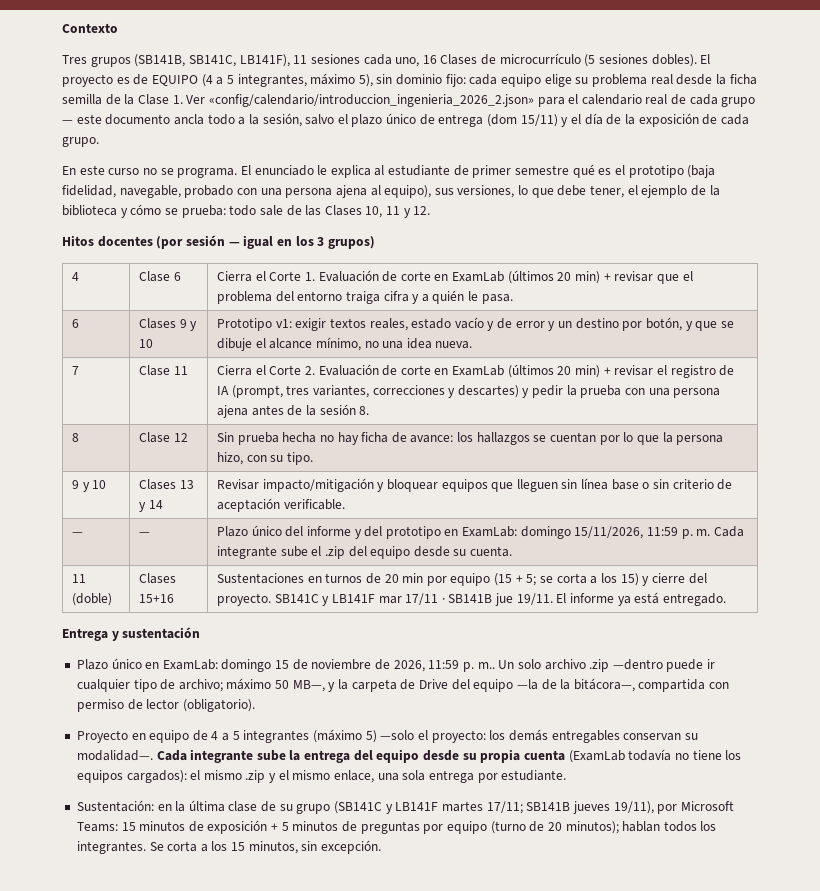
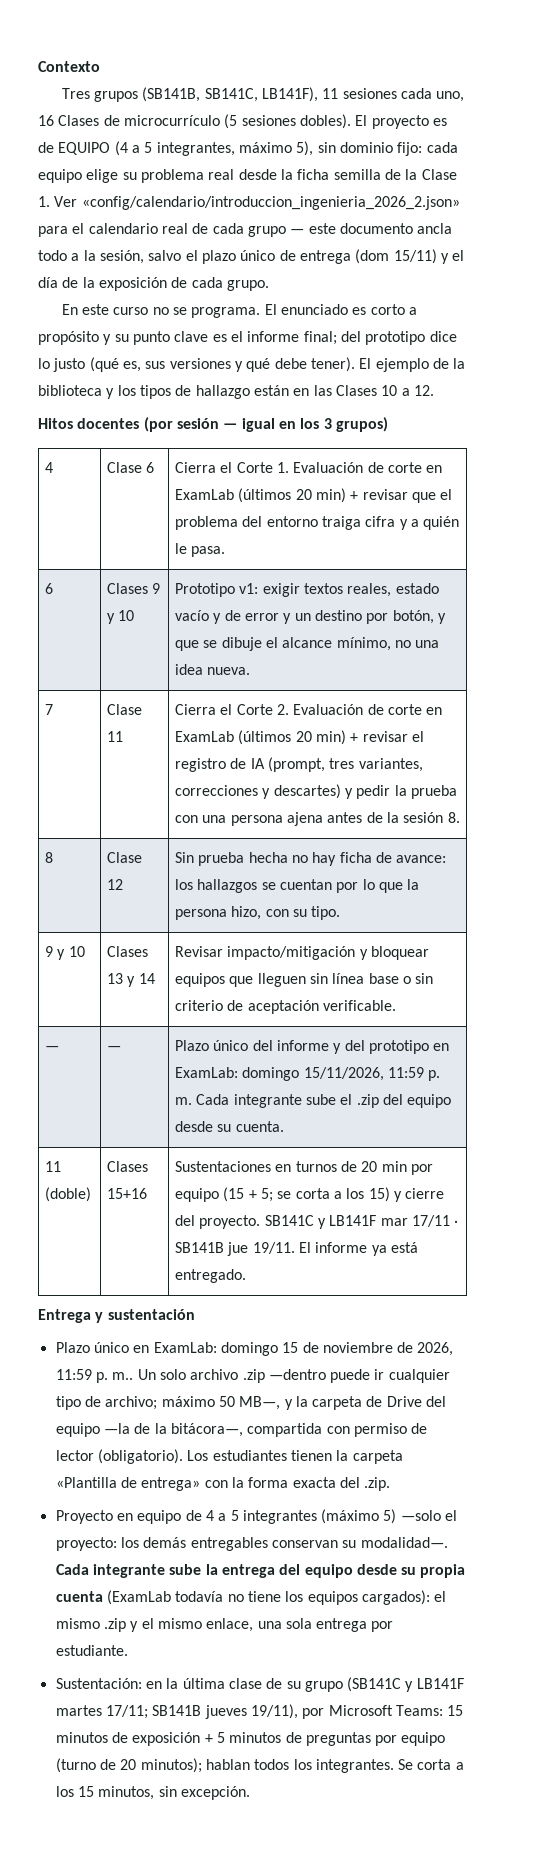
[317,164,716,178] [62,185,638,198] le explica al estudiante de primer semestre qué es el prototipo (baja fidelidad, navegable, probado con una persona ajena al equipo), sus versiones, lo que debe tener, el -> [352,304,417,315] [38,331,457,345] [38,357,372,372] es corto a propósito y su punto clave es el informe final; del prototipo dice lo justo (qué es, sus versiones y qué debe tener). El
[130,204,411,218] cómo se prueba: todo sale de las Clases 10, 11 y -> [117,385,410,399] los tipos de hallazgo están en las Clases 10 a
(255, 705) none -> [187,1450,403,1464] [55,1477,391,1491] Los estudiantes tienen la carpeta «Plantilla de entrega» con la forma exacta del .zip.

